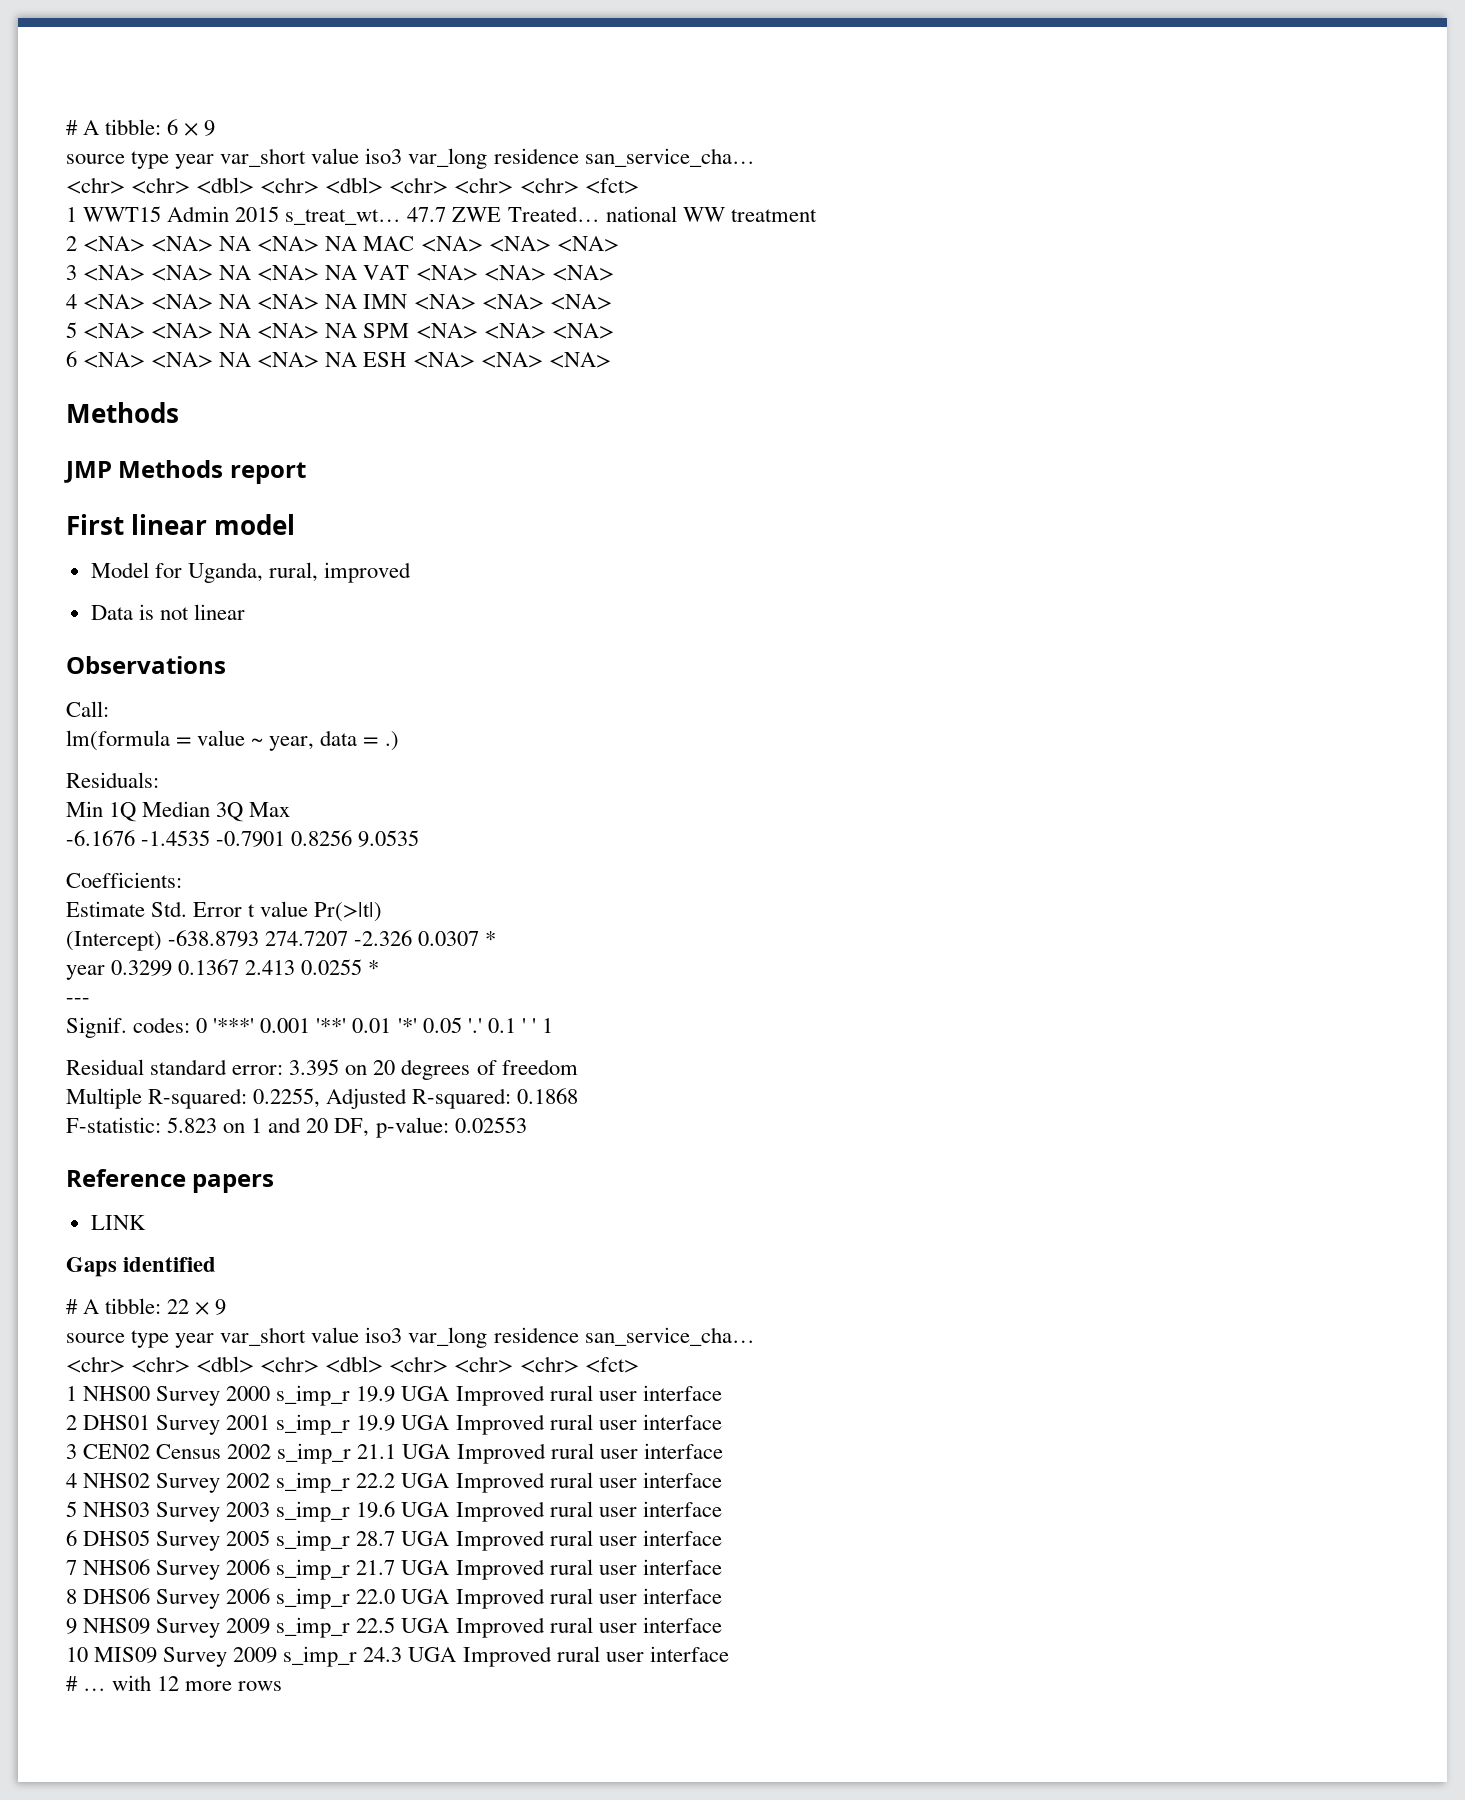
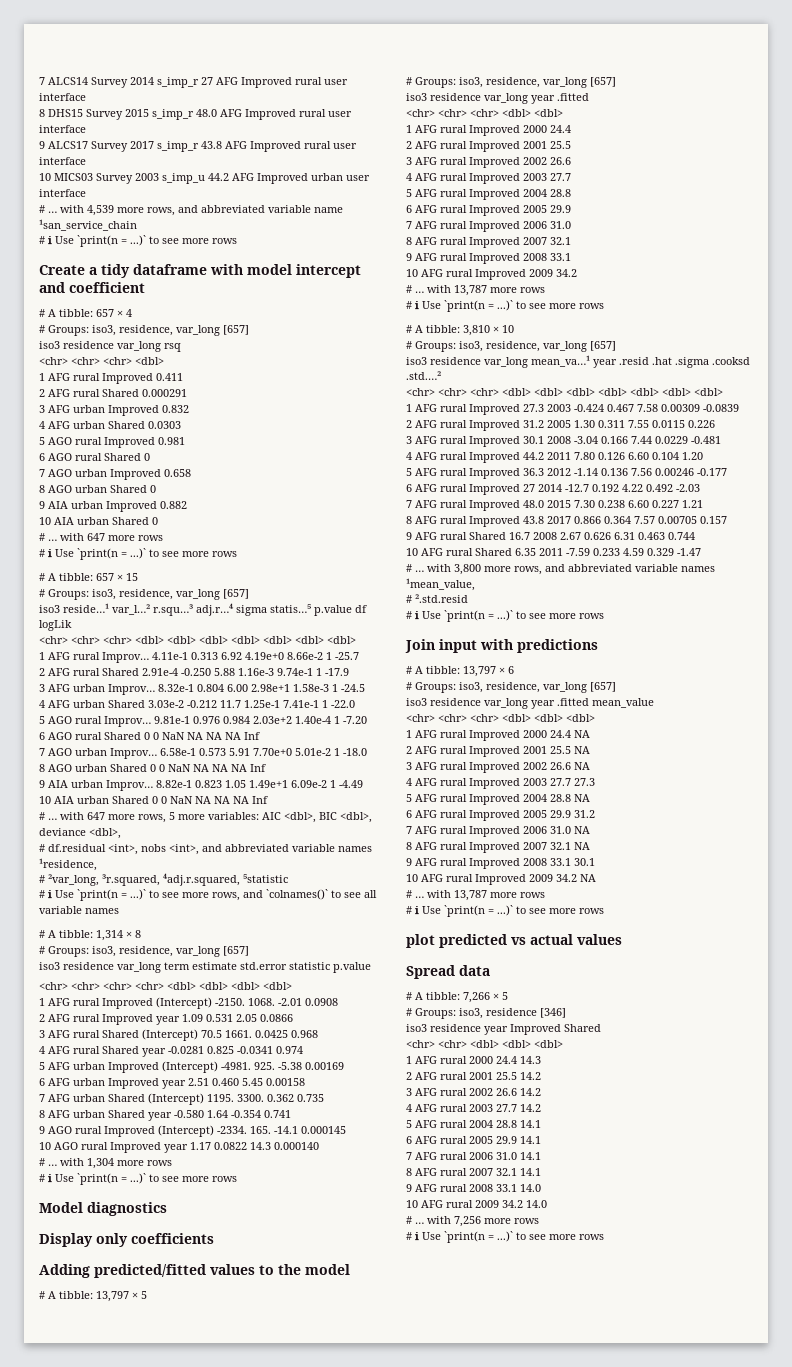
[66,119,216,136] [66,148,755,169] [66,177,639,194] [66,206,817,225] [66,236,619,252] [66,265,614,281] [66,294,612,310] [66,322,614,339] [66,351,611,368] [66,402,179,423] [64,460,306,484] [66,514,296,535] [90,562,412,583] [90,604,245,620] [66,656,226,674] [66,701,109,717] [66,730,399,751] [66,772,159,788] [66,801,291,822] [66,830,420,847] [66,872,182,888] [66,901,383,922] [66,930,497,951] [66,959,380,980] [66,998,90,1004] [66,1017,553,1038] [66,1059,578,1080] [66,1088,579,1109] [66,1117,527,1138] [66,1169,275,1193] [90,1215,146,1230] [66,1257,217,1277] [66,1298,227,1315] [66,1327,755,1348] [66,1356,639,1373] [66,1385,722,1406] [66,1414,722,1435] [66,1443,723,1464] [66,1472,722,1493] [66,1501,722,1522] [66,1530,722,1551] [66,1559,450,1580] # A tibble: 6 × 9 // source type year var_short value iso3 var_long residence san_service_cha… // <chr> <chr> <dbl> <chr> <dbl> <chr> <chr> <chr> <fct> // 1 WWT15 Admin 2015 s_treat_wt… 47.7 ZWE Treated… national WW treatment // 2 <NA> <NA> NA <NA> NA MAC <NA> <NA> <NA> // 3 <NA> <NA> NA <NA> NA VAT <NA> <NA> <NA> // 4 <NA> <NA> NA <NA> NA IMN <NA> <NA> <NA> // 5 <NA> <NA> NA <NA> NA SPM <NA> <NA> <NA> // 6 <NA> <NA> NA <NA> NA ESH <NA> <NA> <NA> // Methods // JMP Methods report // First linear model // Model for Uganda, rural, improved // Data is not linear // Observations // Call: // lm(formula = value ~ year, data = .) // Residuals: // Min 1Q Median 3Q Max // -6.1676 -1.4535 -0.7901 0.8256 9.0535 // Coefficients: // Estimate Std. Error t value Pr(>|t|) // (Intercept) -638.8793 274.7207 -2.326 0.0307 * // year 0.3299 0.1367 2.413 0.0255 * // --- // Signif. codes: 0 '***' 0.001 '**' 0.01 '*' 0.05 '.' 0.1 ' ' 1 // Residual standard error: 3.395 on 20 degrees of freedom // Multiple R-squared: 0.2255, Adjusted R-squared: 0.1868 // F-statistic: 5.823 on 1 and 20 DF, p-value: 0.02553 // Reference papers // LINK // Gaps identified // # A tibble: 22 × 9 // source type year var_short value iso3 var_long residence san_service_cha… // <chr> <chr> <dbl> <chr> <dbl> <chr> <chr> <chr> <fct> // 1 NHS00 Survey 2000 s_imp_r 19.9 UGA Improved rural user interface // 2 DHS01 Survey 2001 s_imp_r 19.9 UGA Improved rural user interface // 3 CEN02 Census 2002 s_imp_r 21.1 UGA Improved rural user interface // 4 NHS02 Survey 2002 s_imp_r 22.2 UGA Improved rural user interface // 5 NHS03 Survey 2003 s_imp_r 19.6 UGA Improved rural user interface // 6 DHS05 Survey 2005 s_imp_r 28.7 UGA Improved rural user interface // 7 NHS06 Survey 2006 s_imp_r 21.7 UGA -> [39,77,238,88] 7 ALCS14 Survey 2014 s_imp_r 27 AFG
[83,1588,450,1609] DHS06 Survey 2006 s_imp_r 22.0 UGA -> [48,109,242,120] DHS15 Survey 2015 s_imp_r 48.0 AFG
[83,1617,450,1638] NHS09 Survey 2009 s_imp_r 22.5 UGA -> [48,141,247,152] ALCS17 Survey 2017 s_imp_r 43.8 AFG
[94,1646,600,1667] MIS09 Survey 2009 s_imp_r 24.3 UGA Improved rural -> [54,173,343,184] MICS03 Survey 2003 s_imp_u 44.2 AFG Improved urban
[157,1676,180,1691] 12 -> [87,205,343,216] [39,219,137,231] [39,235,237,247] [39,264,361,278] [39,282,145,293] [39,309,132,317] [39,325,249,336] [39,341,181,352] [39,357,164,365] [39,373,183,384] [39,389,187,397] [39,405,189,416] [39,421,181,429] [39,437,185,448] [39,453,150,461] [39,469,191,480] [39,485,156,493] [39,501,187,512] [39,517,158,525] [39,533,163,541] [39,548,237,560] [39,573,138,581] [39,589,249,600] [39,603,367,616] [39,620,72,631] [39,636,356,644] [39,652,359,663] [39,668,349,676] [39,684,365,695] [39,700,355,708] [39,716,367,727] [39,732,260,740] [39,748,367,759] [39,764,266,772] [39,780,363,791] [39,796,268,804] [39,812,372,823] [39,828,121,839] [39,844,372,855] [39,858,97,871] [39,873,288,886] [39,889,377,901] [39,906,119,914] [39,930,141,941] [39,946,249,957] [39,962,371,973] [39,982,292,990] [39,997,338,1009] [39,1014,293,1025] [39,1029,318,1041] [39,1046,303,1057] [39,1061,344,1073] [39,1078,305,1089] [39,1093,324,1105] [39,1110,291,1121] [39,1125,346,1137] [39,1142,319,1153] [39,1158,172,1169] [39,1173,237,1185] [39,1202,167,1216] [39,1233,214,1247] [39,1264,350,1278] [39,1291,147,1302] [406,77,616,88] [406,93,589,104] [406,109,563,117] [406,125,571,136] [406,141,571,152] [406,157,571,168] [406,173,571,184] [406,189,571,200] [406,205,571,216] [406,221,571,232] [406,237,571,248] [406,253,571,264] [406,269,577,280] [406,285,545,296] [406,300,604,312] [406,325,514,336] [406,341,616,352] [406,355,750,368] [406,371,441,380] [406,388,723,396] [406,404,739,415] [406,420,715,431] [406,436,721,447] [406,452,703,463] [406,468,727,479] [406,484,700,495] [406,500,703,511] [406,516,727,527] [406,532,695,540] [406,548,701,556] [406,564,715,575] [406,578,475,591] [406,594,468,603] [406,610,604,622] [405,639,598,653] [406,666,514,677] [406,682,616,693] [406,698,654,709] [406,714,595,722] [406,730,590,741] [406,746,590,757] [406,762,590,773] [406,778,595,789] [406,794,590,805] [406,810,595,821] [406,826,590,837] [406,842,590,853] [406,858,595,869] [406,874,596,885] [406,890,545,901] [406,905,604,917] [406,934,622,948] [406,965,490,979] [406,992,508,1003] [406,1008,566,1019] [406,1024,601,1035] [406,1040,563,1048] [406,1056,541,1064] [406,1072,541,1080] [406,1088,541,1096] [406,1104,541,1112] [406,1120,541,1128] [406,1136,541,1144] [406,1152,541,1160] [406,1168,541,1176] [406,1184,541,1192] [406,1200,547,1208] [406,1216,539,1227] [406,1231,546,1243] 4,539 more rows, and abbreviated variable name ¹san_service_chain // # ℹ Use `print(n = ...)` to see more rows // Create a tidy dataframe with model intercept and coefficient // # A tibble: 657 × 4 // # Groups: iso3, residence, var_long [657] // iso3 residence var_long rsq // <chr> <chr> <chr> <dbl> // 1 AFG rural Improved 0.411 // 2 AFG rural Shared 0.000291 // 3 AFG urban Improved 0.832 // 4 AFG urban Shared 0.0303 // 5 AGO rural Improved 0.981 // 6 AGO rural Shared 0 // 7 AGO urban Improved 0.658 // 8 AGO urban Shared 0 // 9 AIA urban Improved 0.882 // 10 AIA urban Shared 0 // # … with 647 more rows // # ℹ Use `print(n = ...)` to see more rows // # A tibble: 657 × 15 // # Groups: iso3, residence, var_long [657] // iso3 reside…¹ var_l…² r.squ…³ adj.r…⁴ sigma statis…⁵ p.value df logLik // <chr> <chr> <chr> <dbl> <dbl> <dbl> <dbl> <dbl> <dbl> <dbl> // 1 AFG rural Improv… 4.11e-1 0.313 6.92 4.19e+0 8.66e-2 1 -25.7 // 2 AFG rural Shared 2.91e-4 -0.250 5.88 1.16e-3 9.74e-1 1 -17.9 // 3 AFG urban Improv… 8.32e-1 0.804 6.00 2.98e+1 1.58e-3 1 -24.5 // 4 AFG urban Shared 3.03e-2 -0.212 11.7 1.25e-1 7.41e-1 1 -22.0 // 5 AGO rural Improv… 9.81e-1 0.976 0.984 2.03e+2 1.40e-4 1 -7.20 // 6 AGO rural Shared 0 0 NaN NA NA NA Inf // 7 AGO urban Improv… 6.58e-1 0.573 5.91 7.70e+0 5.01e-2 1 -18.0 // 8 AGO urban Shared 0 0 NaN NA NA NA Inf // 9 AIA urban Improv… 8.82e-1 0.823 1.05 1.49e+1 6.09e-2 1 -4.49 // 10 AIA urban Shared 0 0 NaN NA NA NA Inf // # … with 647 more rows, 5 more variables: AIC <dbl>, BIC <dbl>, deviance <dbl>, // # df.residual <int>, nobs <int>, and abbreviated variable names ¹residence, // # ²var_long, ³r.squared, ⁴adj.r.squared, ⁵statistic // # ℹ Use `print(n = ...)` to see more rows, and `colnames()` to see all variable names // # A tibble: 1,314 × 8 // # Groups: iso3, residence, var_long [657] // iso3 residence var_long term estimate std.error statistic p.value // <chr> <chr> <chr> <chr> <dbl> <dbl> <dbl> <dbl> // 1 AFG rural Improved (Intercept) -2150. 1068. -2.01 0.0908 // 2 AFG rural Improved year 1.09 0.531 2.05 0.0866 // 3 AFG rural Shared (Intercept) 70.5 1661. 0.0425 0.968 // 4 AFG rural Shared year -0.0281 0.825 -0.0341 0.974 // 5 AFG urban Improved (Intercept) -4981. 925. -5.38 0.00169 // 6 AFG urban Improved year 2.51 0.460 5.45 0.00158 // 7 AFG urban Shared (Intercept) 1195. 3300. 0.362 0.735 // 8 AFG urban Shared year -0.580 1.64 -0.354 0.741 // 9 AGO rural Improved (Intercept) -2334. 165. -14.1 0.000145 // 10 AGO rural Improved year 1.17 0.0822 14.3 0.000140 // # … with 1,304 more rows // # ℹ Use `print(n = ...)` to see more rows // Model diagnostics // Display only coefficients // Adding predicted/fitted values to the model // # A tibble: 13,797 × 5 // # Groups: iso3, residence, var_long [657] // iso3 residence var_long year .fitted // <chr> <chr> <chr> <dbl> <dbl> // 1 AFG rural Improved 2000 24.4 // 2 AFG rural Improved 2001 25.5 // 3 AFG rural Improved 2002 26.6 // 4 AFG rural Improved 2003 27.7 // 5 AFG rural Improved 2004 28.8 // 6 AFG rural Improved 2005 29.9 // 7 AFG rural Improved 2006 31.0 // 8 AFG rural Improved 2007 32.1 // 9 AFG rural Improved 2008 33.1 // 10 AFG rural Improved 2009 34.2 // # … with 13,787 more rows // # ℹ Use `print(n = ...)` to see more rows // # A tibble: 3,810 × 10 // # Groups: iso3, residence, var_long [657] // iso3 residence var_long mean_va…¹ year .resid .hat .sigma .cooksd .std.…² // <chr> <chr> <chr> <dbl> <dbl> <dbl> <dbl> <dbl> <dbl> <dbl> // 1 AFG rural Improved 27.3 2003 -0.424 0.467 7.58 0.00309 -0.0839 // 2 AFG rural Improved 31.2 2005 1.30 0.311 7.55 0.0115 0.226 // 3 AFG rural Improved 30.1 2008 -3.04 0.166 7.44 0.0229 -0.481 // 4 AFG rural Improved 44.2 2011 7.80 0.126 6.60 0.104 1.20 // 5 AFG rural Improved 36.3 2012 -1.14 0.136 7.56 0.00246 -0.177 // 6 AFG rural Improved 27 2014 -12.7 0.192 4.22 0.492 -2.03 // 7 AFG rural Improved 48.0 2015 7.30 0.238 6.60 0.227 1.21 // 8 AFG rural Improved 43.8 2017 0.866 0.364 7.57 0.00705 0.157 // 9 AFG rural Shared 16.7 2008 2.67 0.626 6.31 0.463 0.744 // 10 AFG rural Shared 6.35 2011 -7.59 0.233 4.59 0.329 -1.47 // # … with 3,800 more rows, and abbreviated variable names ¹mean_value, // # ².std.resid // # ℹ Use `print(n = ...)` to see more rows // Join input with predictions // # A tibble: 13,797 × 6 // # Groups: iso3, residence, var_long [657] // iso3 residence var_long year .fitted mean_value // <chr> <chr> <chr> <dbl> <dbl> <dbl> // 1 AFG rural Improved 2000 24.4 NA // 2 AFG rural Improved 2001 25.5 NA // 3 AFG rural Improved 2002 26.6 NA // 4 AFG rural Improved 2003 27.7 27.3 // 5 AFG rural Improved 2004 28.8 NA // 6 AFG rural Improved 2005 29.9 31.2 // 7 AFG rural Improved 2006 31.0 NA // 8 AFG rural Improved 2007 32.1 NA // 9 AFG rural Improved 2008 33.1 30.1 // 10 AFG rural Improved 2009 34.2 NA // # … with 13,787 more rows // # ℹ Use `print(n = ...)` to see more rows // plot predicted vs actual values // Spread data // # A tibble: 7,266 × 5 // # Groups: iso3, residence [346] // iso3 residence year Improved Shared // <chr> <chr> <dbl> <dbl> <dbl> // 1 AFG rural 2000 24.4 14.3 // 2 AFG rural 2001 25.5 14.2 // 3 AFG rural 2002 26.6 14.2 // 4 AFG rural 2003 27.7 14.2 // 5 AFG rural 2004 28.8 14.1 // 6 AFG rural 2005 29.9 14.1 // 7 AFG rural 2006 31.0 14.1 // 8 AFG rural 2007 32.1 14.1 // 9 AFG rural 2008 33.1 14.0 // 10 AFG rural 2009 34.2 14.0 // # … with 7,256 more rows // # ℹ Use `print(n = ...)` to see

